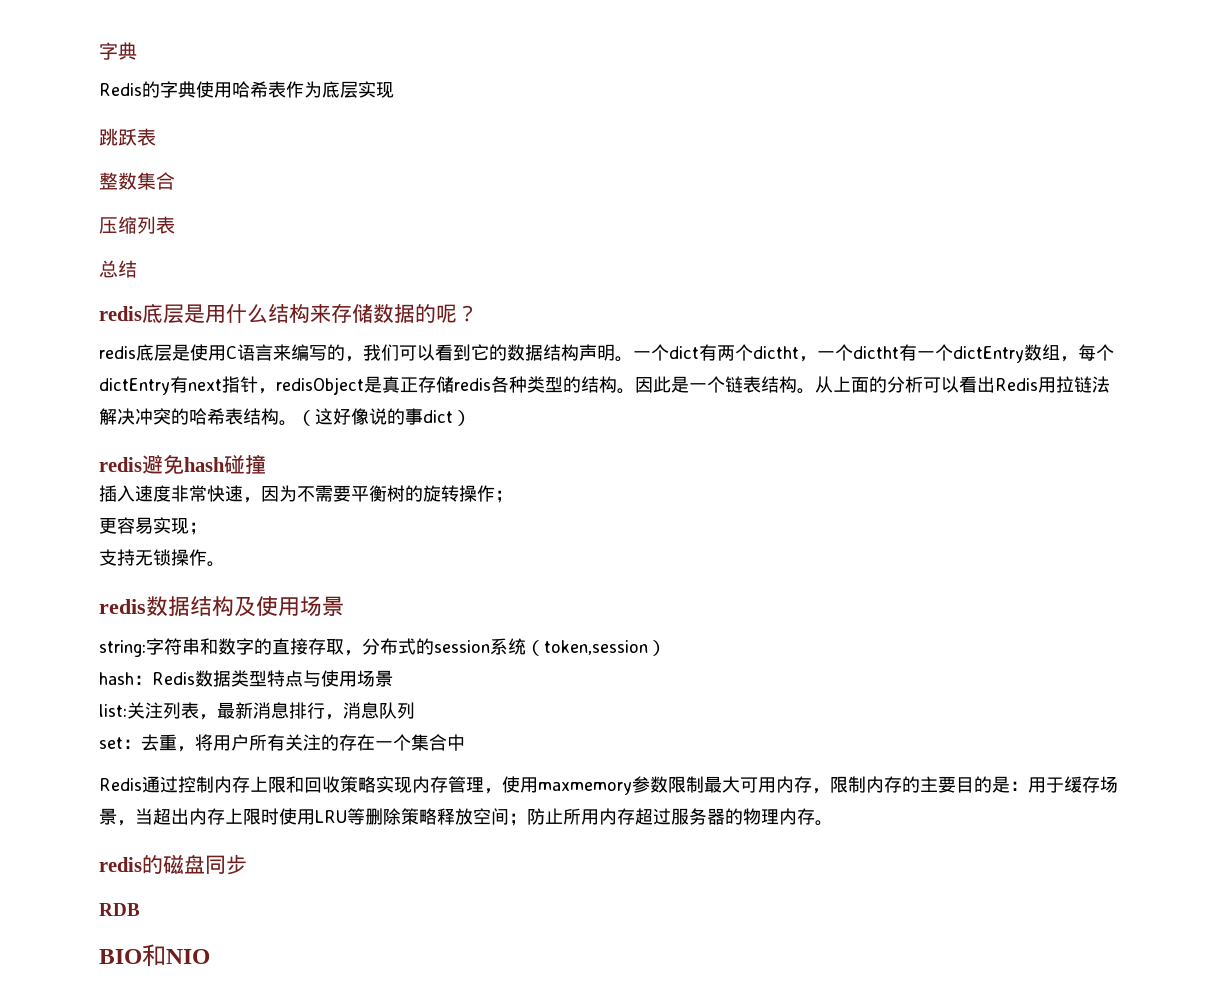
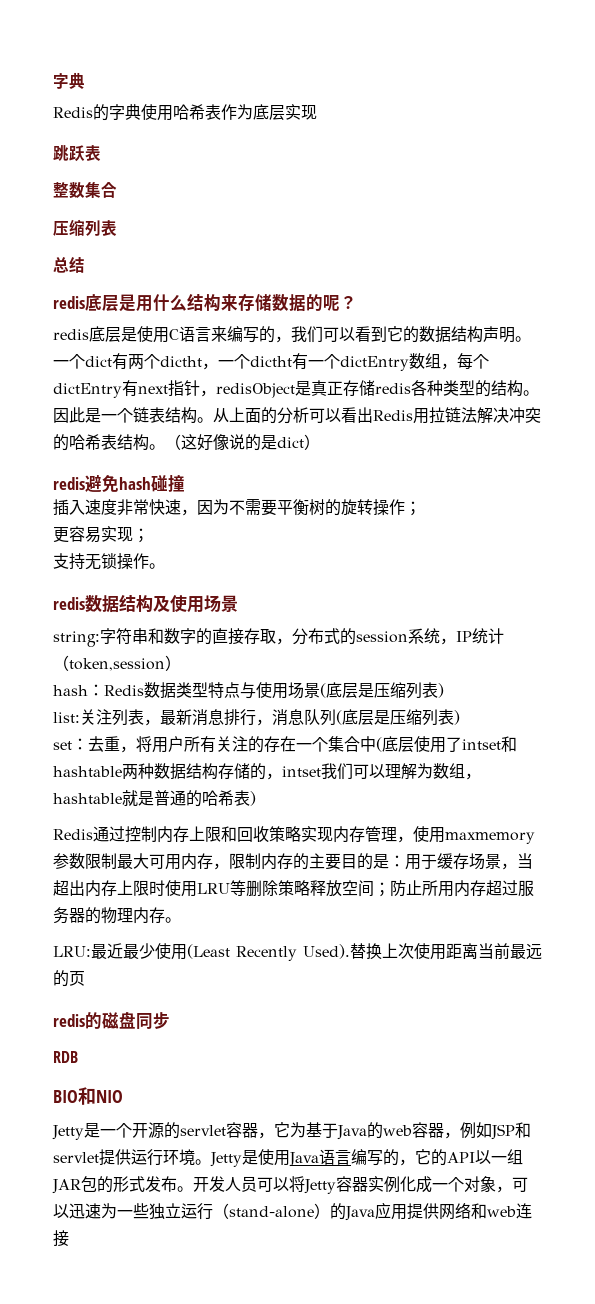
[405,408,423,425] 事 -> [261,435,277,450] 是
(526, 646) none -> [440,628,504,645] ，IP统计
(393, 678) none -> [320,682,444,699] (底层是压缩列表)
(415, 710) none -> [336,709,460,726] (底层是压缩列表)
(465, 742) none -> [376,736,517,753] [53,763,481,780] [53,790,256,807] (底层使用了intset和hashtable两种数据结构存储的，intset我们可以理解为数组，hashtable就是普通的哈希表)
(833, 823) none -> [53,943,542,961] [53,970,85,987] // LRU:最近最少使用(Least Recently Used).替换上次使用距离当前最远的页
(210, 956) none -> [52,1122,531,1140] [53,1149,523,1167] [52,1176,528,1194] [53,1202,532,1221] [53,1230,69,1247] // Jetty是一个开源的servlet容器，它为基于Java的web容器，例如JSP和servlet提供运行环境。Jetty是使用Java语言编写的，它的API以一组JAR包的形式发布。开发人员可以将Jetty容器实例化成一个对象，可以迅速为一些独立运行（stand-alone）的Java应用提供网络和web连接

